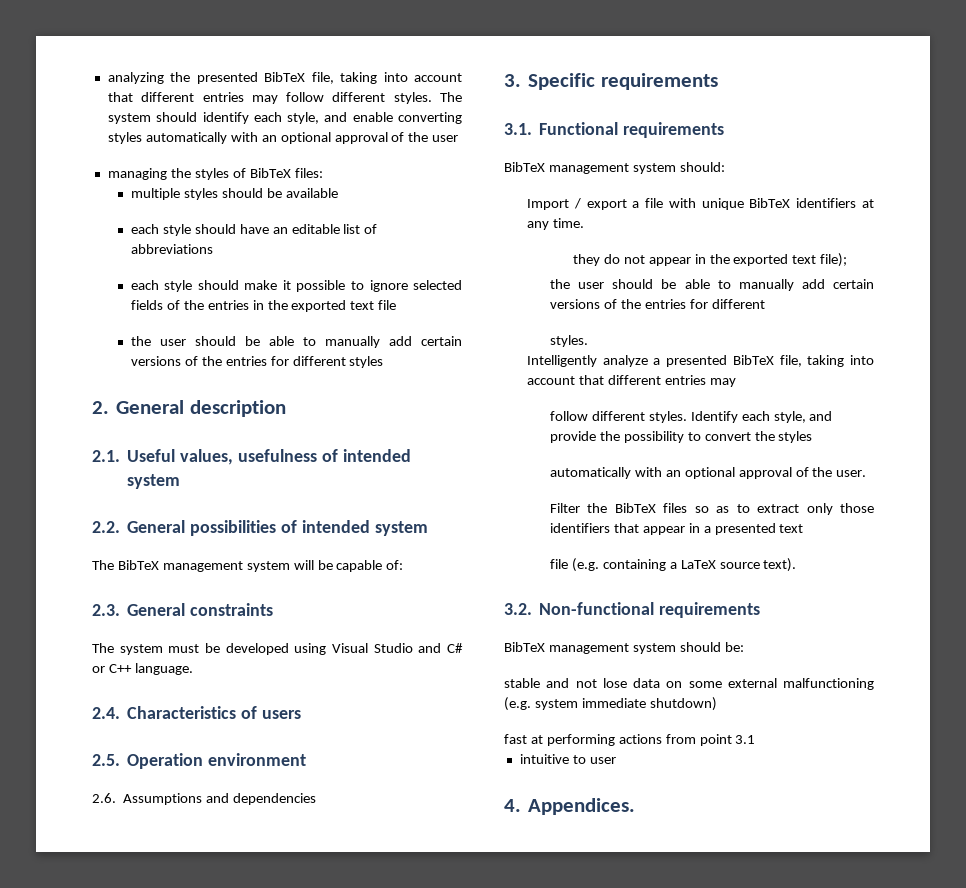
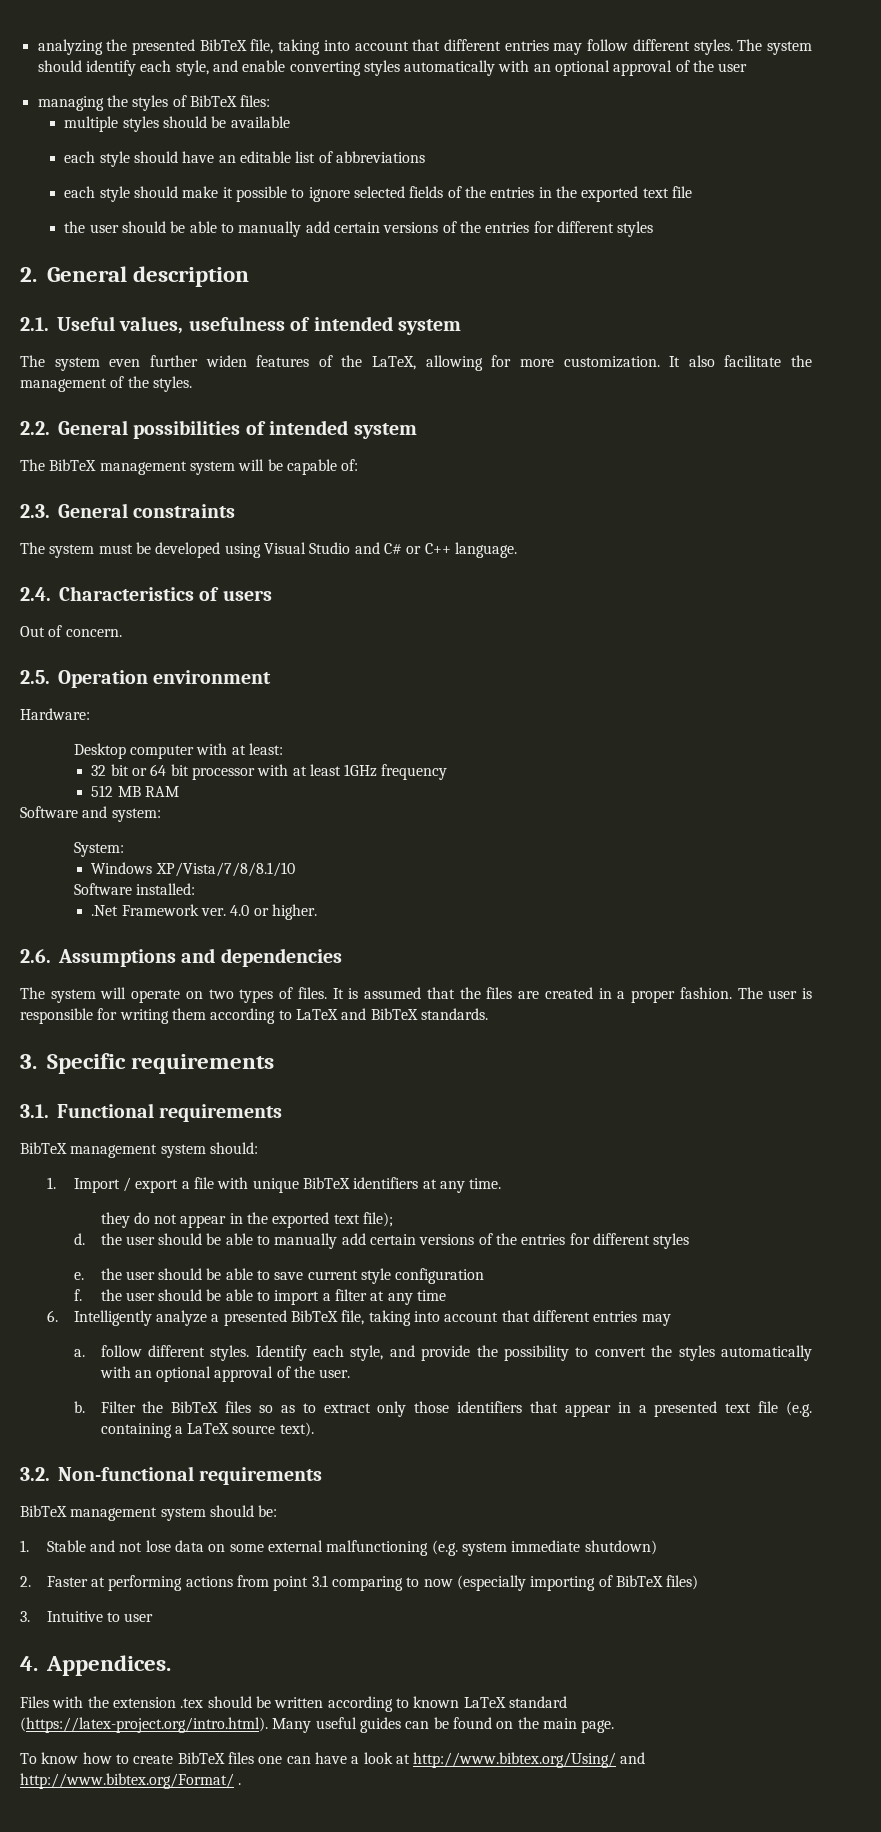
(181, 481) none -> [20,355,812,371] [20,376,192,392] // The system even further widen features of the LaTeX, allowing for more customization. It also facilitate the management of the styles.
(301, 714) none -> [20,625,122,637] // Out of concern.
[92,793,317,805] 2.6. Assumptions and dependencies -> [20,708,90,720] [73,743,283,759] [91,764,448,780] [91,785,179,797] [20,806,161,822] [73,842,124,857] [91,862,295,877] [73,883,195,895] [91,904,317,920] [20,948,342,967] [20,987,813,1003] [20,1008,488,1024] Hardware: // Desktop computer with at least: // 32 bit or 64 bit processor with at least 1GHz frequency // 512 MB RAM // Software and system: // System: // Windows XP/Vista/7/8/8.1/10 // Software installed: // .Net Framework ver. 4.0 or higher. // 2.6. Assumptions and dependencies // The system will operate on two types of files. It is assumed that the files are created in a proper fashion. The user is responsible for writing them according to LaTeX and BibTeX standards.
(725, 167) none -> [46,1177,56,1189] 1.
(848, 260) none -> [73,1233,85,1245] d.
[549,335,588,347] // styles. // -> [653,1233,690,1249] [73,1268,485,1284] [73,1289,447,1305] [46,1310,58,1322] styles // e. the user should be able to save current style configuration // f. the user should be able to import a filter at any time // 6.
(736, 382) none -> [73,1349,85,1357] a.
(813, 437) // -> (715, 1353) none
(867, 473) none -> [73,1401,85,1413] b.
(804, 528) // -> (752, 1408) none
[504,678,540,688] stable -> [20,1540,86,1552] 1. Stable
[504,734,527,744] fast -> [20,1576,88,1587] 2. Faster
[519,754,616,764] [504,798,636,815] // intuitive to user // 4. Appendices. -> [332,1575,699,1591] [20,1611,154,1622] [20,1655,171,1676] [20,1696,567,1712] [20,1717,615,1733] [20,1752,646,1768] [20,1773,242,1789] comparing to now (especially importing of BibTeX files) // 3. Intuitive to user // 4. Appendices. // Files with the extension .tex should be written according to known LaTeX standard (https://latex-project.org/intro.html). Many useful guides can be found on the main page. // To know how to create BibTeX files one can have a look at http://www.bibtex.org/Using/ and http://www.bibtex.org/Format/ .

